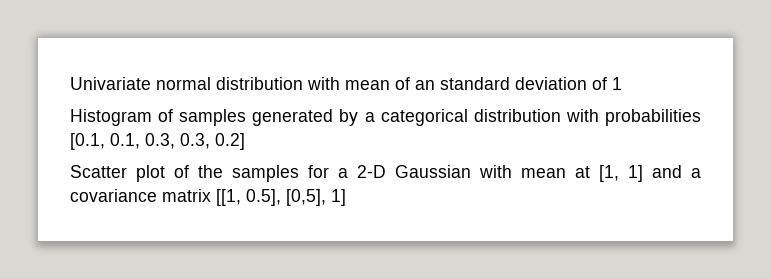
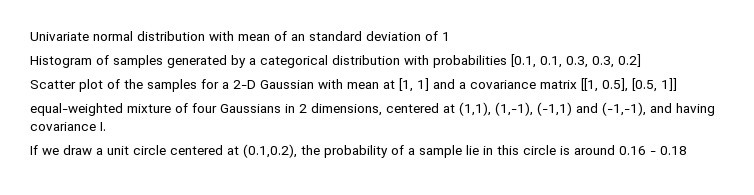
[286,189,346,206] [0,5], 1] -> [632,78,677,92] [30,102,715,116] [30,122,106,131] [30,144,687,158] [0.5, 1]] // equal-weighted mixture of four Gaussians in 2 dimensions, centered at (1,1), (1,-1), (-1,1) and (-1,-1), and having covariance I. // If we draw a unit circle centered at (0.1,0.2), the probability of a sample lie in this circle is around 0.16 - 0.18

